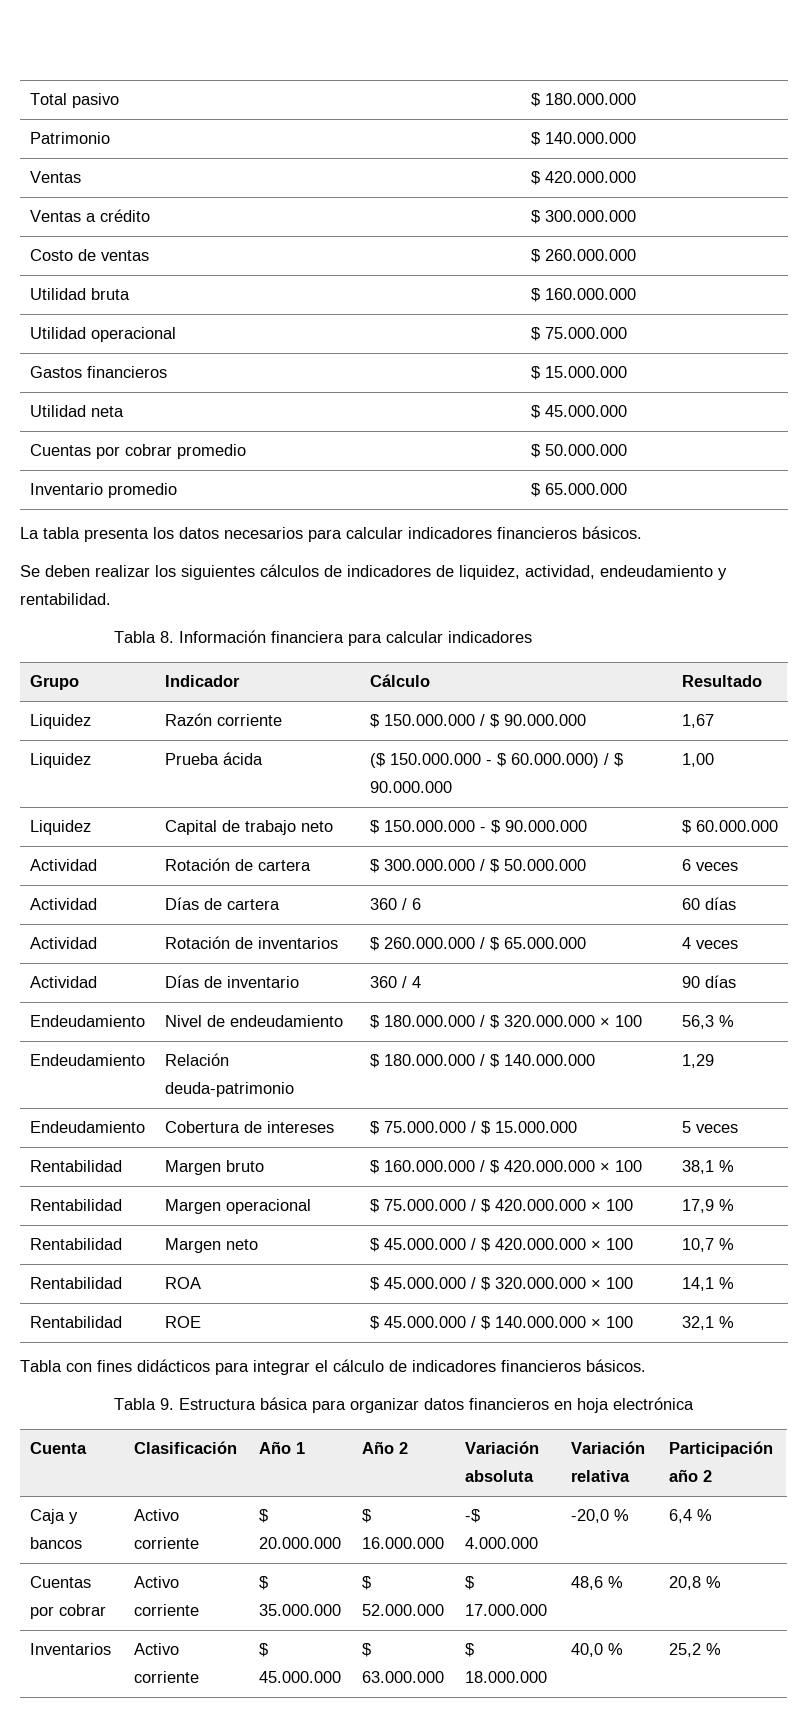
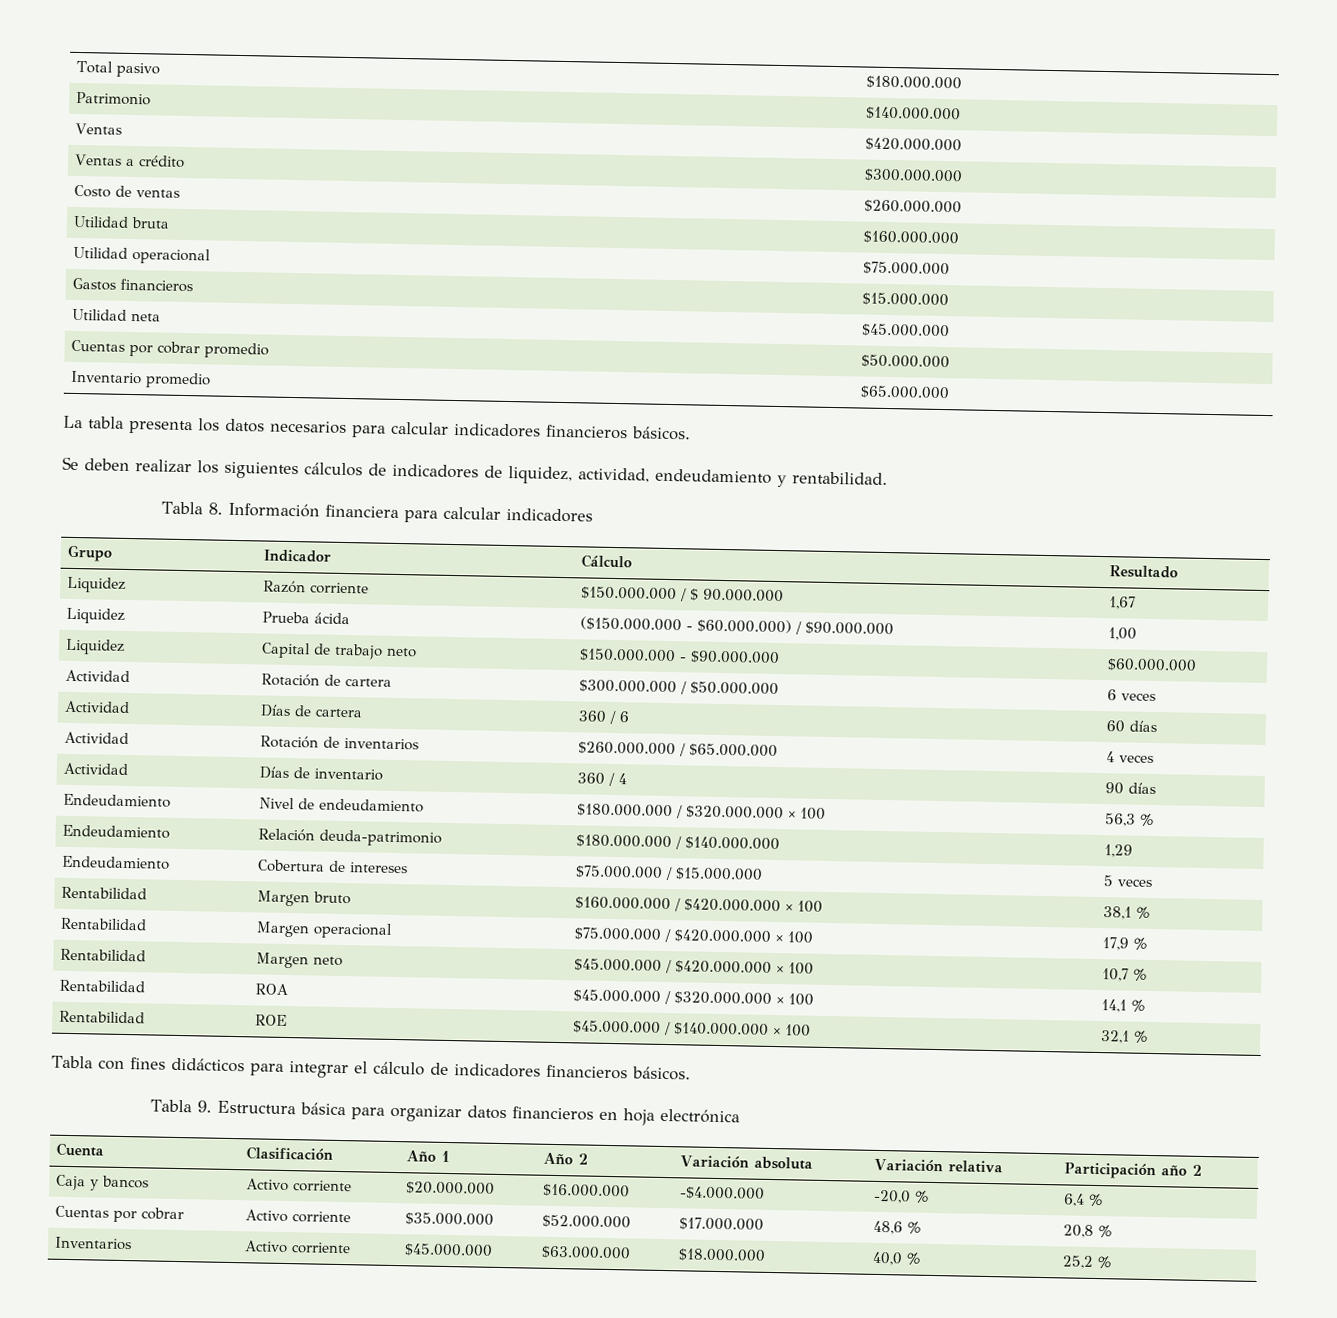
[530,93,636,107] $ 180.000.000 -> [866,75,963,90] $180.000.000
[530,132,636,146] $ 140.000.000 -> [866,106,962,121] $140.000.000
[530,171,636,185] $ 420.000.000 -> [865,137,963,152] $420.000.000
[530,210,636,224] $ 300.000.000 -> [864,168,964,183] $300.000.000
[530,249,636,263] $ 260.000.000 -> [864,199,963,214] $260.000.000
[530,288,636,302] $ 160.000.000 -> [863,230,960,245] $160.000.000
[530,327,627,341] $ 75.000.000 -> [863,261,951,276] $75.000.000
[530,366,627,380] $ 15.000.000 -> [862,292,950,307] $15.000.000
[530,405,627,419] $ 45.000.000 -> [862,323,951,338] $45.000.000
[530,444,627,458] $ 50.000.000 -> [861,354,951,369] $50.000.000
[530,483,627,497] $ 65.000.000 -> [860,385,951,400] $65.000.000
[369,714,475,728] $ 150.000.000 -> [581,586,678,601] $150.000.000
[369,753,623,768] [369,781,452,793] ($ 150.000.000 - $ 60.000.000) / $ 90.000.000 -> [580,616,895,636] ($150.000.000 - $60.000.000) / $90.000.000
[369,820,587,834] [681,820,778,834] $ 150.000.000 - $ 90.000.000 | $ 60.000.000 -> [579,648,781,665] [1107,658,1198,672] $150.000.000 - $90.000.000 | $60.000.000
[369,859,586,873] $ 300.000.000 / $ 50.000.000 -> [579,679,780,696] $300.000.000 / $50.000.000
[369,937,586,951] $ 260.000.000 / $ 65.000.000 -> [578,741,779,758] $260.000.000 / $65.000.000
[369,1015,595,1029] $ 180.000.000 / $ 320.000.000 -> [577,803,785,820] $180.000.000 / $320.000.000
[369,1054,595,1068] $ 180.000.000 / $ 140.000.000 -> [576,834,781,851] $180.000.000 / $140.000.000
[369,1121,577,1135] $ 75.000.000 / $ 15.000.000 -> [575,865,764,881] $75.000.000 / $15.000.000
[369,1160,595,1174] $ 160.000.000 / $ 420.000.000 -> [575,896,782,913] $160.000.000 / $420.000.000
[369,1199,586,1213] $ 75.000.000 / $ 420.000.000 -> [574,927,772,943] $75.000.000 / $420.000.000
[369,1238,586,1252] $ 45.000.000 / $ 420.000.000 -> [574,958,773,974] $45.000.000 / $420.000.000
[369,1277,586,1291] $ 45.000.000 / $ 320.000.000 -> [573,989,773,1005] $45.000.000 / $320.000.000
[369,1316,586,1330] $ 45.000.000 / $ 140.000.000 -> [573,1020,770,1036] $45.000.000 / $140.000.000
[258,1509,268,1523] [258,1537,341,1549] [361,1509,371,1523] [361,1537,444,1549] [464,1509,480,1523] [464,1537,538,1549] $ 20.000.000 | $ 16.000.000 | -$ 4.000.000 -> [406,1181,496,1195] [543,1183,631,1198] [680,1186,766,1200] $20.000.000 | $16.000.000 | -$4.000.000
[258,1576,268,1590] [258,1604,341,1616] [361,1576,371,1590] [361,1604,444,1616] [464,1576,474,1590] [464,1604,547,1616] $ 35.000.000 | $ 52.000.000 | $ 17.000.000 -> [405,1212,495,1226] [542,1214,632,1229] [679,1217,765,1231] $35.000.000 | $52.000.000 | $17.000.000
[258,1643,268,1657] [258,1671,341,1683] [361,1643,371,1657] [361,1671,444,1683] [464,1643,474,1657] [464,1671,547,1683] $ 45.000.000 | $ 63.000.000 | $ 18.000.000 -> [404,1243,494,1257] [541,1245,632,1260] [678,1248,767,1262] $45.000.000 | $63.000.000 | $18.000.000

